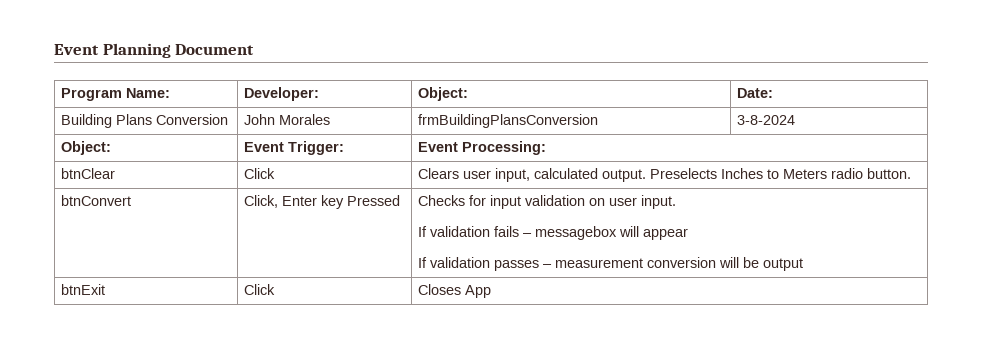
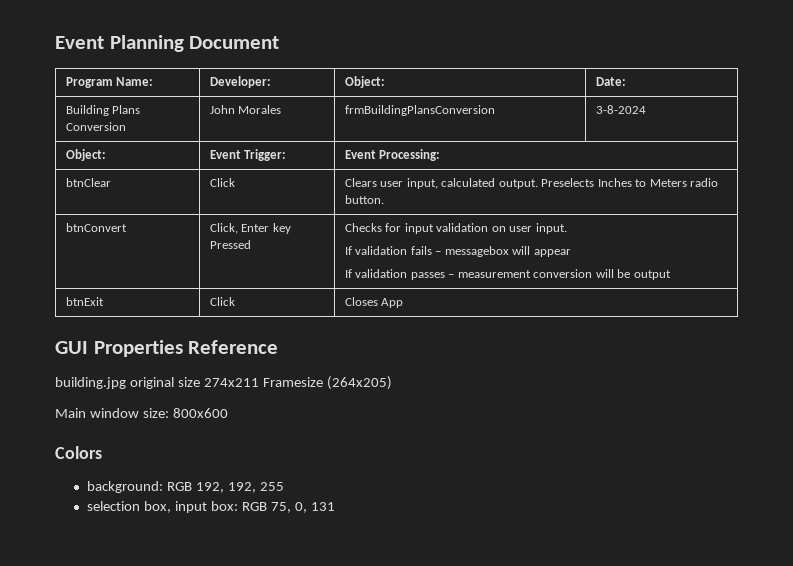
(492, 291) none -> [55,340,279,357] [55,376,392,390] [55,408,228,418] [55,446,102,459] [87,481,284,493] [87,501,335,513] // GUI Properties Reference // building.jpg original size 274x211 Framesize (264x205) // Main window size: 800x600 // Colors // background: RGB 192, 192, 255 // selection box, input box: RGB 75, 0, 131

